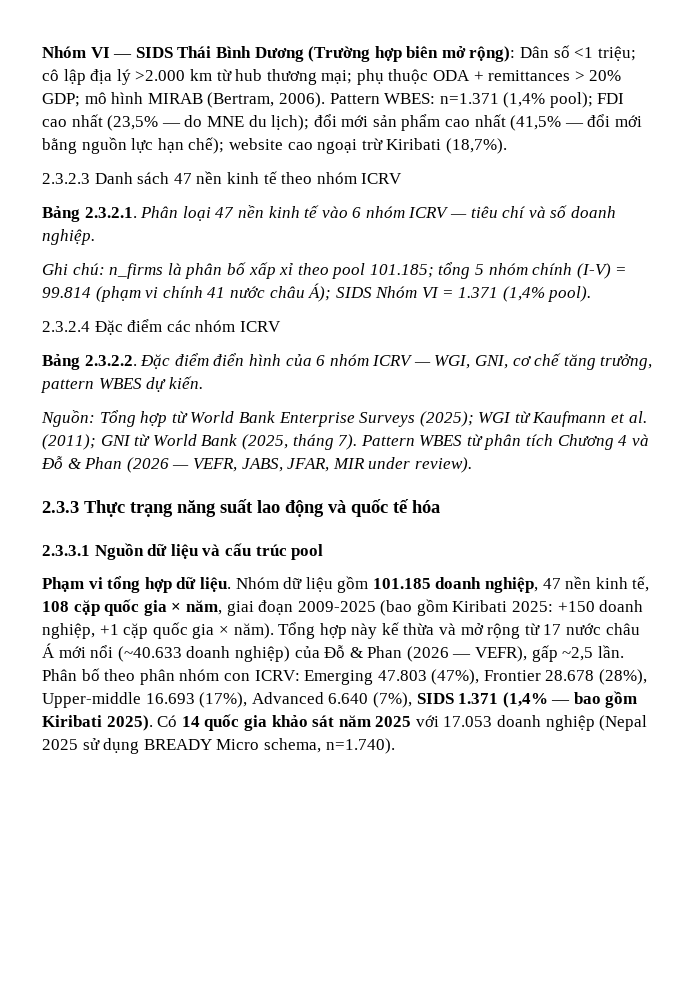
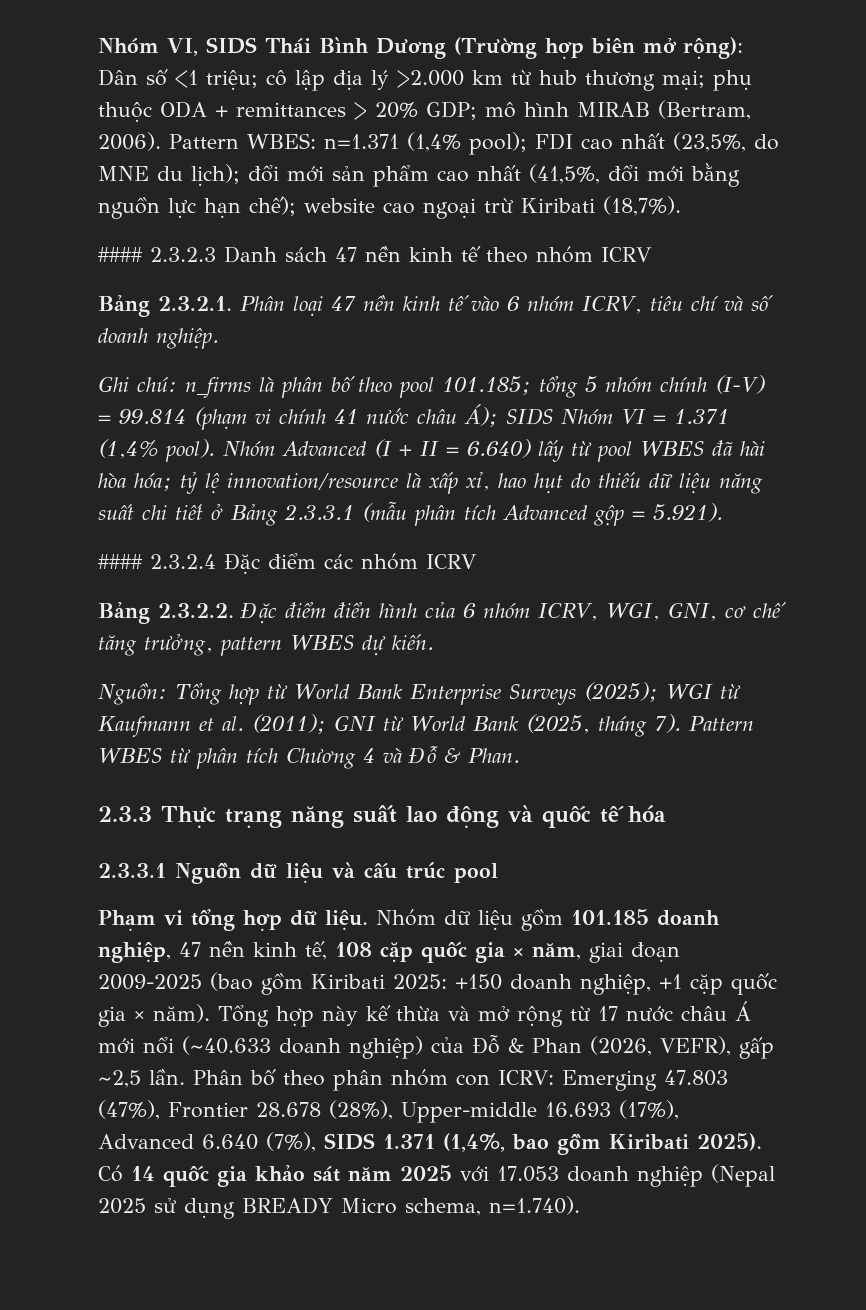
[42,46,133,58] Nhóm VI — -> [98,38,198,56] Nhóm VI,
[107,115,181,131] (23,5% — -> [672,132,746,152] (23,5%,
[510,115,584,131] (41,5% — -> [529,164,600,184] (41,5%,
(507, 146) none -> [98,247,143,262] ####
[408,207,468,218] ICRV — -> [582,296,642,314] ICRV,
[248,262,294,279] xấp xỉ -> (355, 384) none
(592, 294) // -> [223,439,765,462] [98,472,763,494] [98,501,723,526] [98,554,143,569] Nhóm Advanced (I + II = 6.640) lấy từ pool WBES đã hài hòa hóa; tỷ lệ innovation/resource là xấp xỉ, hao hụt do thiếu dữ liệu năng suất chi tiết ở Bảng 2.3.3.1 (mẫu phân tích Advanced gộp = 5.921). // ####
[372,355,431,366] ICRV — -> [538,603,598,621] ICRV,
[84,457,472,473] Phan (2026 — VEFR, JABS, JFAR, MIR under review). -> [468,748,520,763] Phan.
[406,646,472,662] (2026 — -> [590,1036,652,1056] (2026,
[502,692,571,708] (1,4% — -> [443,1133,505,1152] (1,4%,

